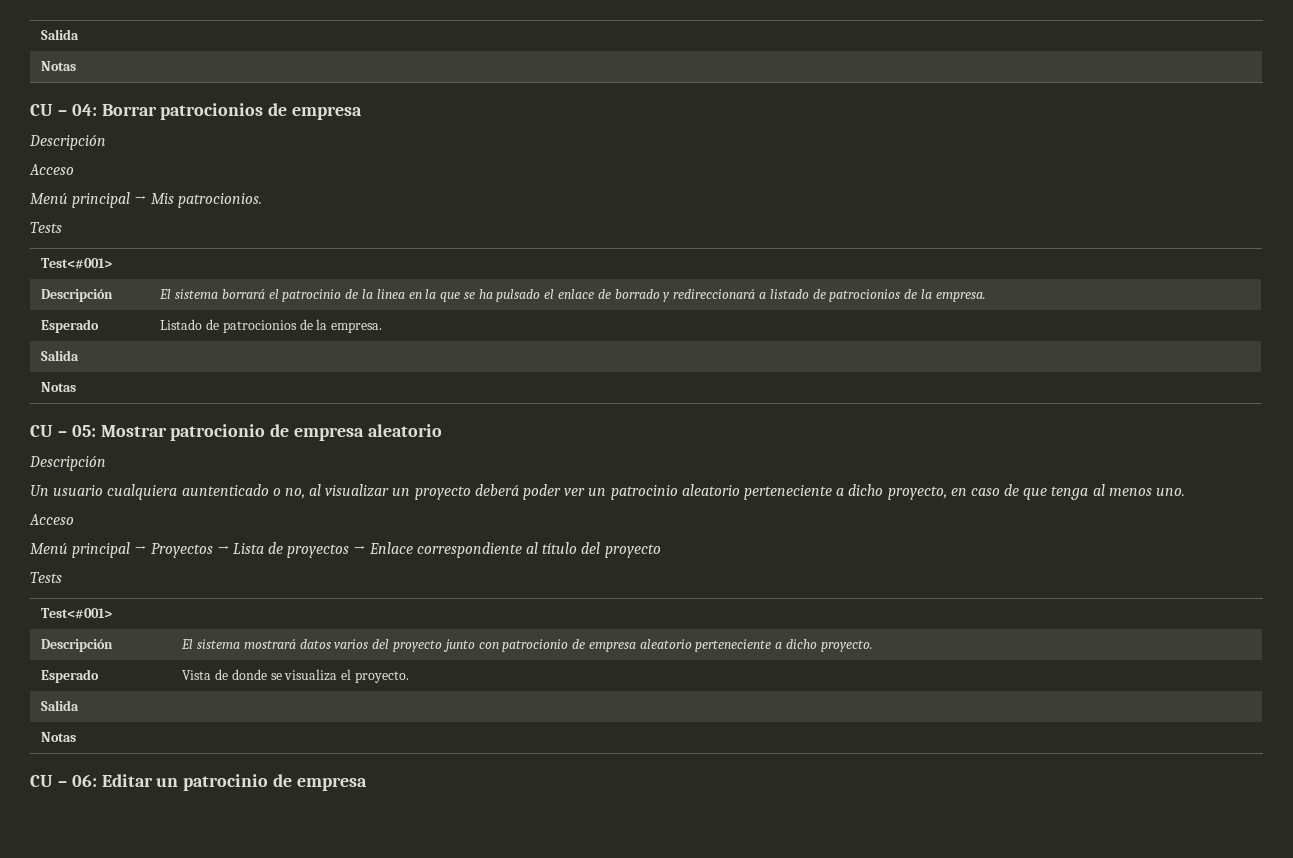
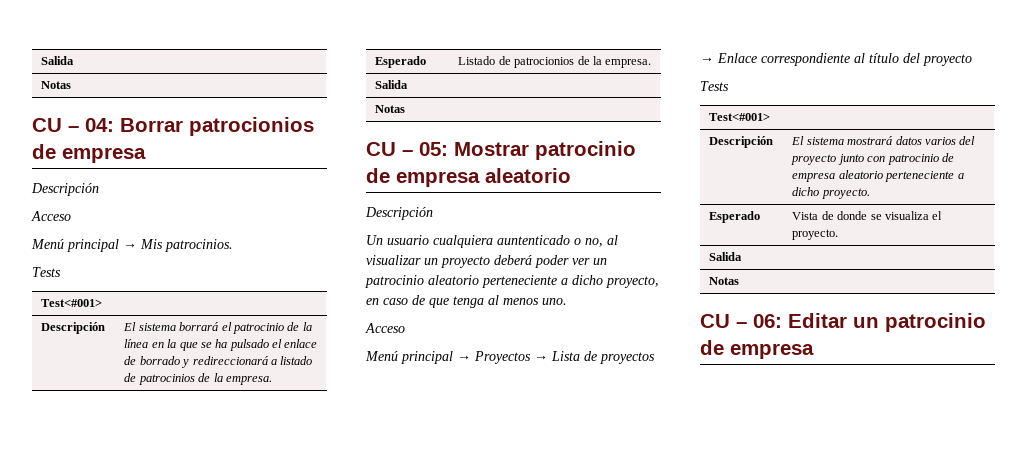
[177,193,262,208] patrocionios. -> [165,239,233,252] patrocinios.
[376,289,405,299] linea -> [124,339,149,348] línea
[829,289,901,302] patrocionios -> [138,374,195,385] patrocinios
[170,424,266,441] patrocionio -> [535,141,636,160] patrocinio
[502,639,569,652] patrocionio -> [887,154,939,165] patrocinio

